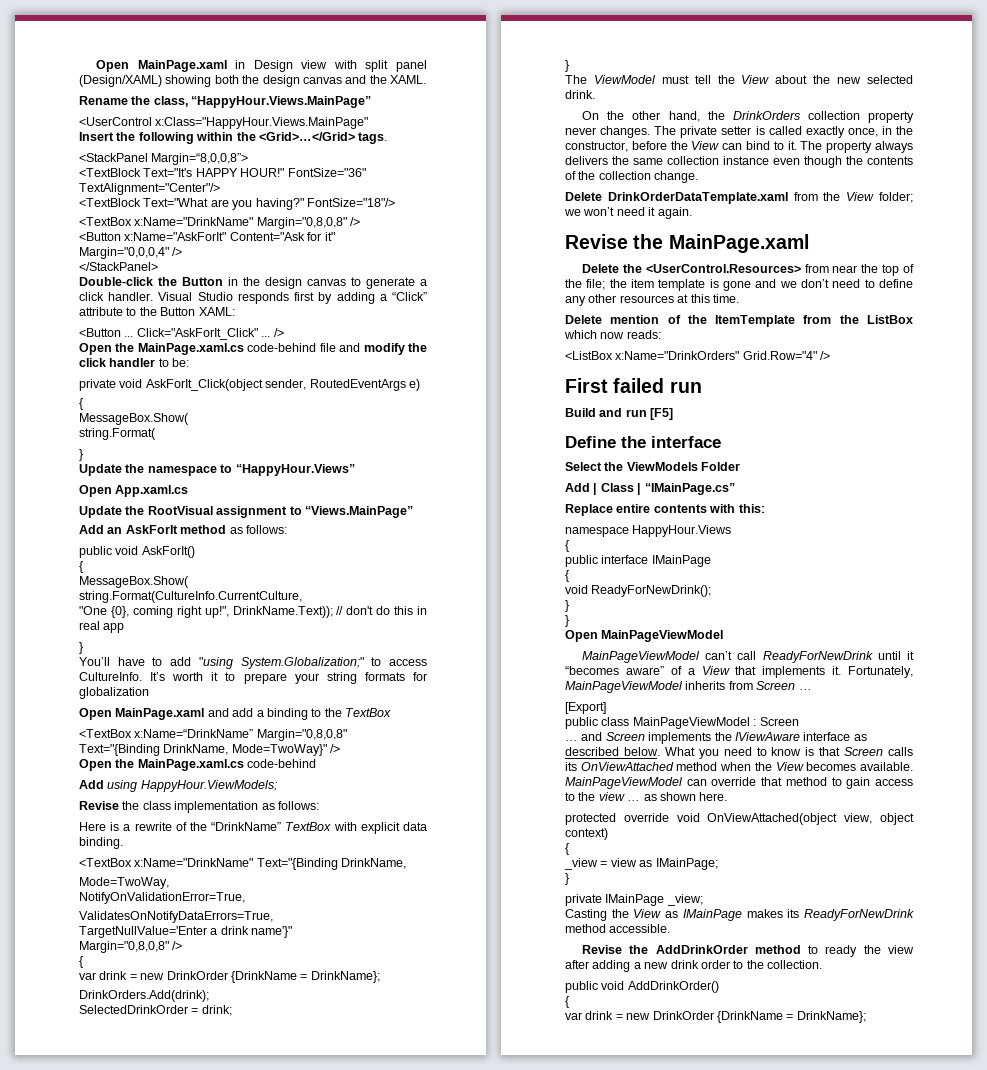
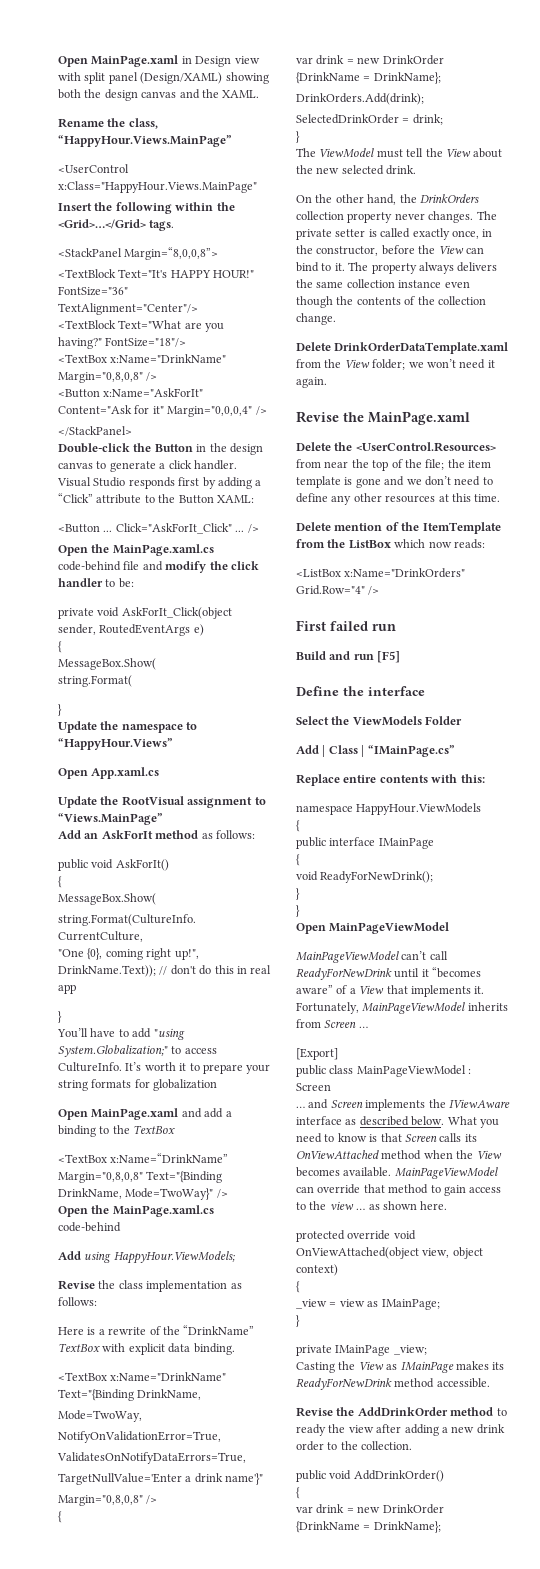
[632,525,732,537] HappyHour.Views -> [356,803,482,815] HappyHour.ViewModels

